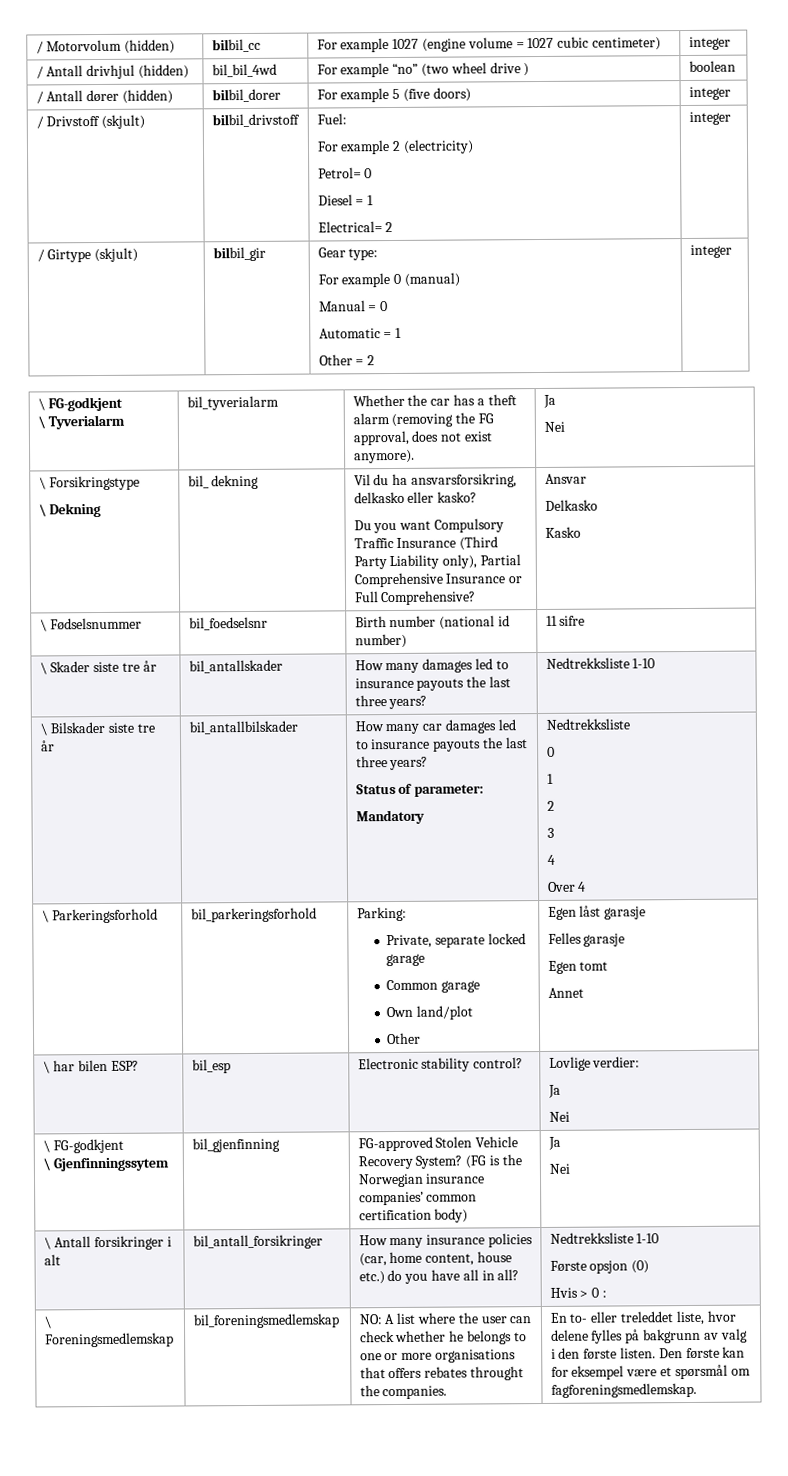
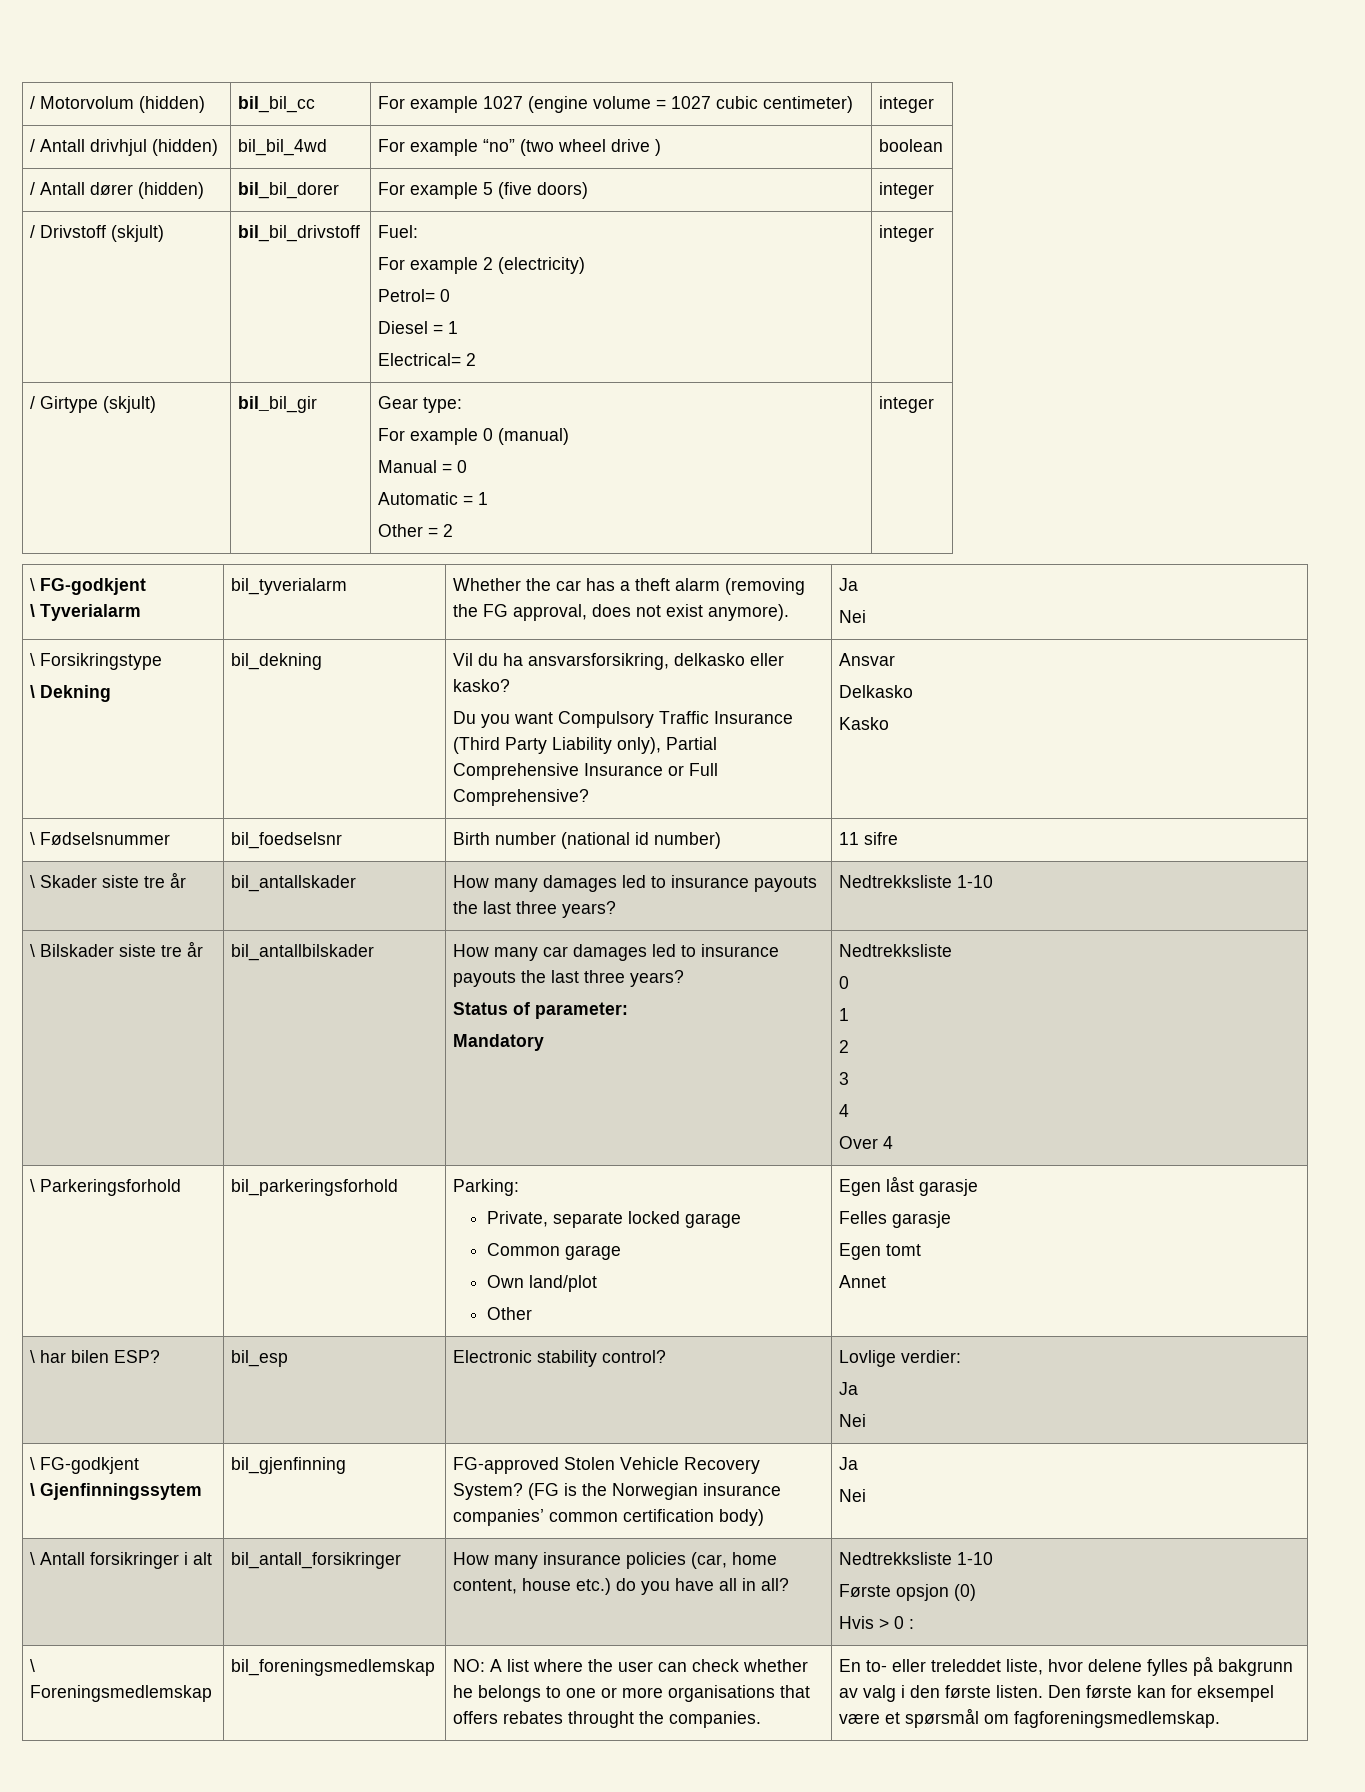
[211,38,261,53] bilbil_cc -> [238,96,316,113] bil_bil_cc
[211,88,281,103] bilbil_dorer -> [238,182,340,199] bil_bil_dorer
[211,113,300,128] bilbil_drivstoff -> [238,225,361,242] bil_bil_drivstoff
[212,246,266,262] bilbil_gir -> [238,396,318,413] bil_bil_gir
[187,474,260,490] bil_ dekning -> [231,653,323,670] bil_dekning

